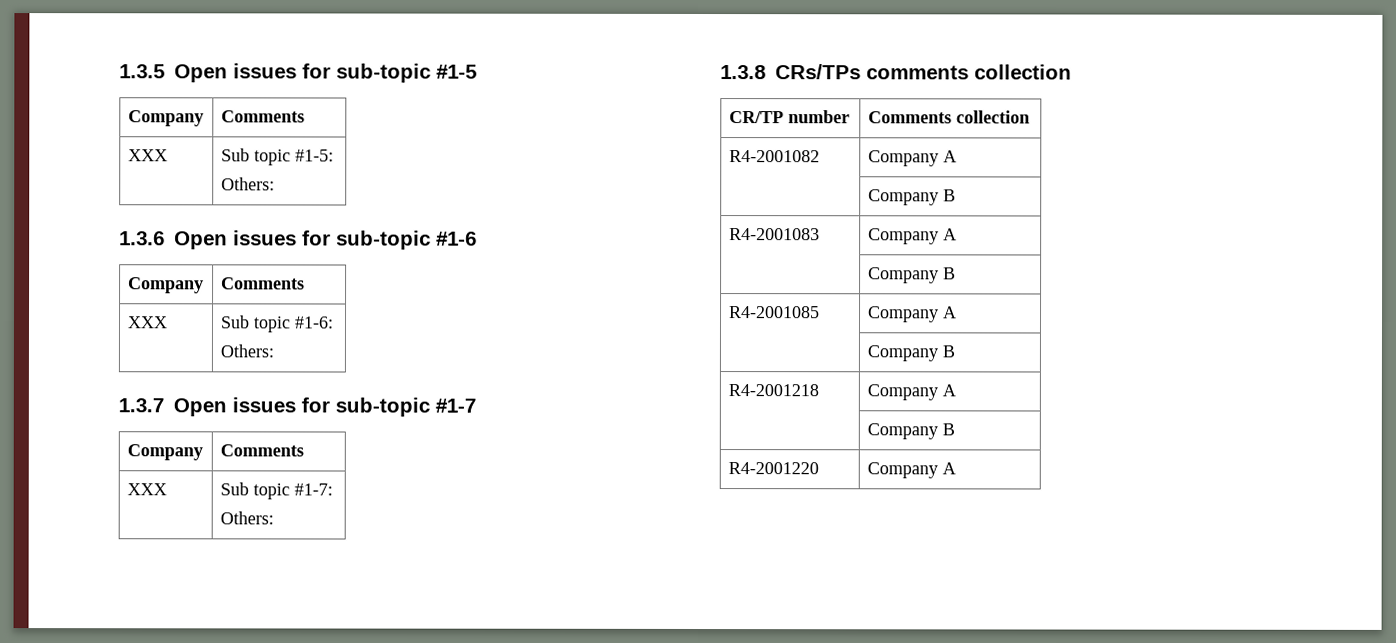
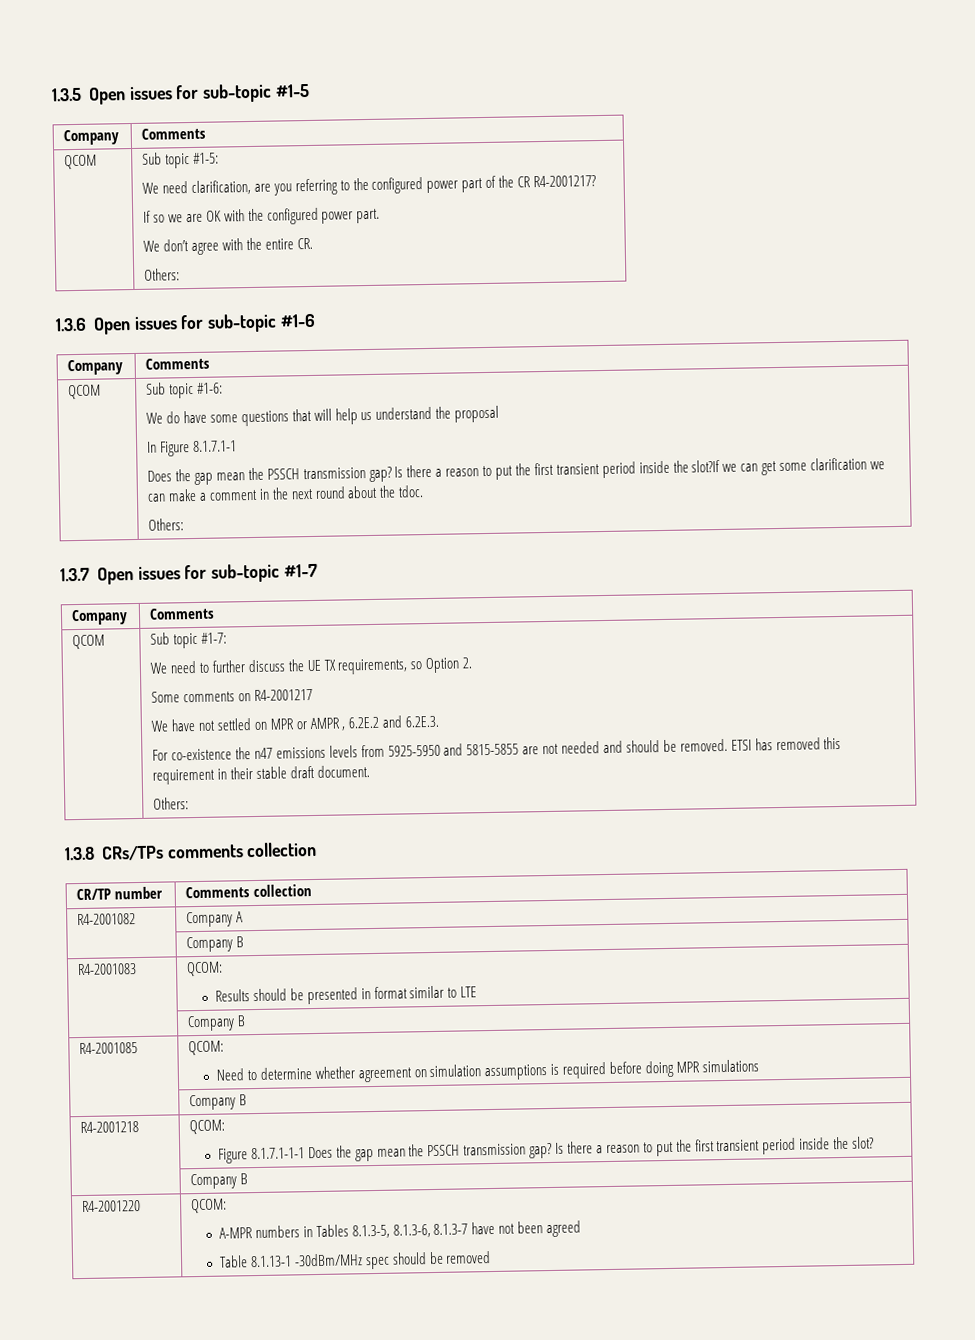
[127,149,168,162] XXX -> [64,154,98,170] QCOM
(334, 155) none -> [142,175,596,196] [143,207,381,225] [143,237,313,256] // We need clarification, are you referring to the configured power part of the CR R4-2001217? // If so we are OK with the configured power part. // We don’t agree with the entire CR.
[126,316,168,329] XXX -> [68,384,102,400] QCOM
(334, 322) none -> [146,405,500,427] [147,440,237,457] [147,457,885,485] [147,485,425,502] // We do have some questions that will help us understand the proposal // In Figure 8.1.7.1-1 // Does the gap mean the PSSCH transmission gap? Is there a reason to put the first transient period inside the slot?If we can get some clarification we can make a comment in the next round about the tdoc.
[126,483,167,496] XXX -> [72,634,106,650] QCOM
(333, 489) none -> [150,657,473,675] [151,688,313,703] [151,715,440,732] [152,736,842,761] [152,765,370,785] // We need to further discuss the UE TX requirements, so Option 2. // Some comments on R4-2001217 // We have not settled on MPR or AMPR , 6.2E.2 and 6.2E.3. // For co-existence the n47 emissions levels from 5925-5950 and 5815-5855 are not needed and should be removed. ETSI has removed this requirement in their stable draft document.
[867,228,957,245] [867,267,956,284] [728,306,820,319] [866,306,957,323] [866,345,955,362] [727,384,819,397] [866,384,956,401] [866,423,955,440] [727,462,819,475] [866,462,956,479] Company A // | Company B // R4-2001085 | Company A // | Company B // R4-2001218 | Company A // | Company B // R4-2001220 | Company A -> [186,961,224,977] [214,985,478,1005] [187,1015,247,1032] [79,1042,139,1055] [188,1040,225,1056] [215,1059,759,1083] [189,1094,248,1111] [80,1121,140,1134] [189,1119,226,1135] [217,1136,875,1164] [190,1173,249,1190] [82,1200,142,1213] [191,1198,228,1214] [218,1220,582,1239] [218,1251,492,1270] QCOM: // Results should be presented in format similar to LTE // | Company B // R4-2001085 | QCOM: // Need to determine whether agreement on simulation assumptions is required before doing MPR simulations // | Company B // R4-2001218 | QCOM: // Figure 8.1.7.1-1-1 Does the gap mean the PSSCH transmission gap? Is there a reason to put the first transient period inside the slot? // | Company B // R4-2001220 | QCOM: // A-MPR numbers in Tables 8.1.3-5, 8.1.3-6, 8.1.3-7 have not been agreed // Table 8.1.13-1 -30dBm/MHz spec should be removed

